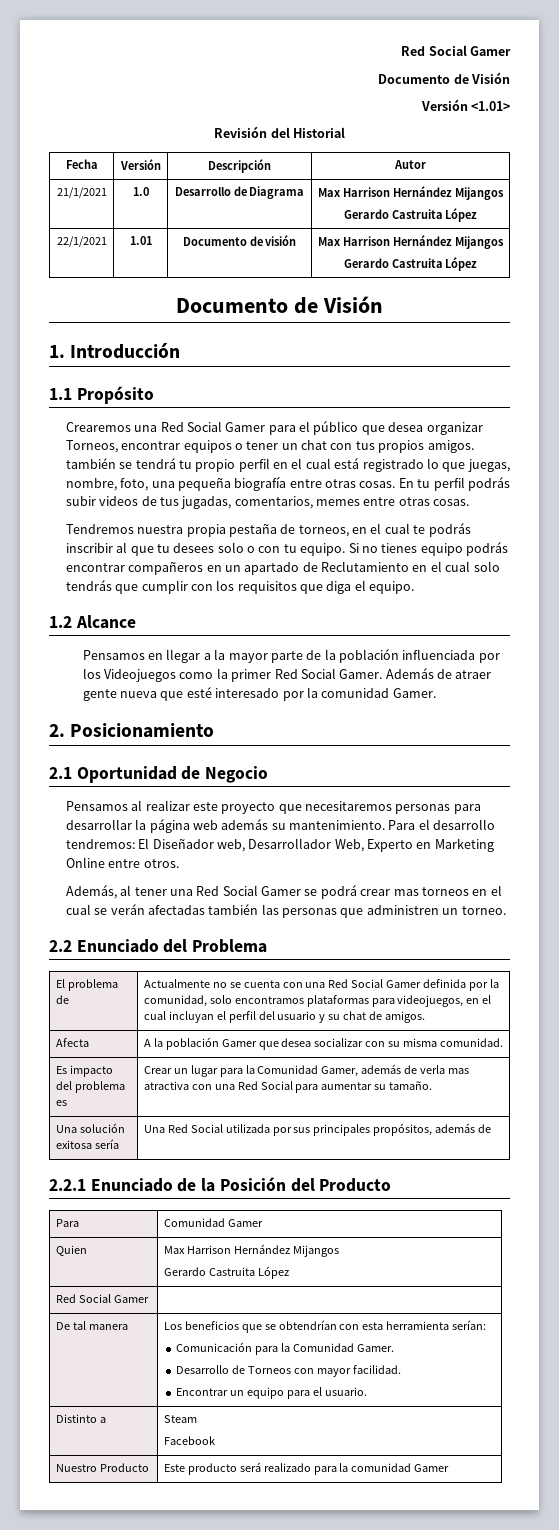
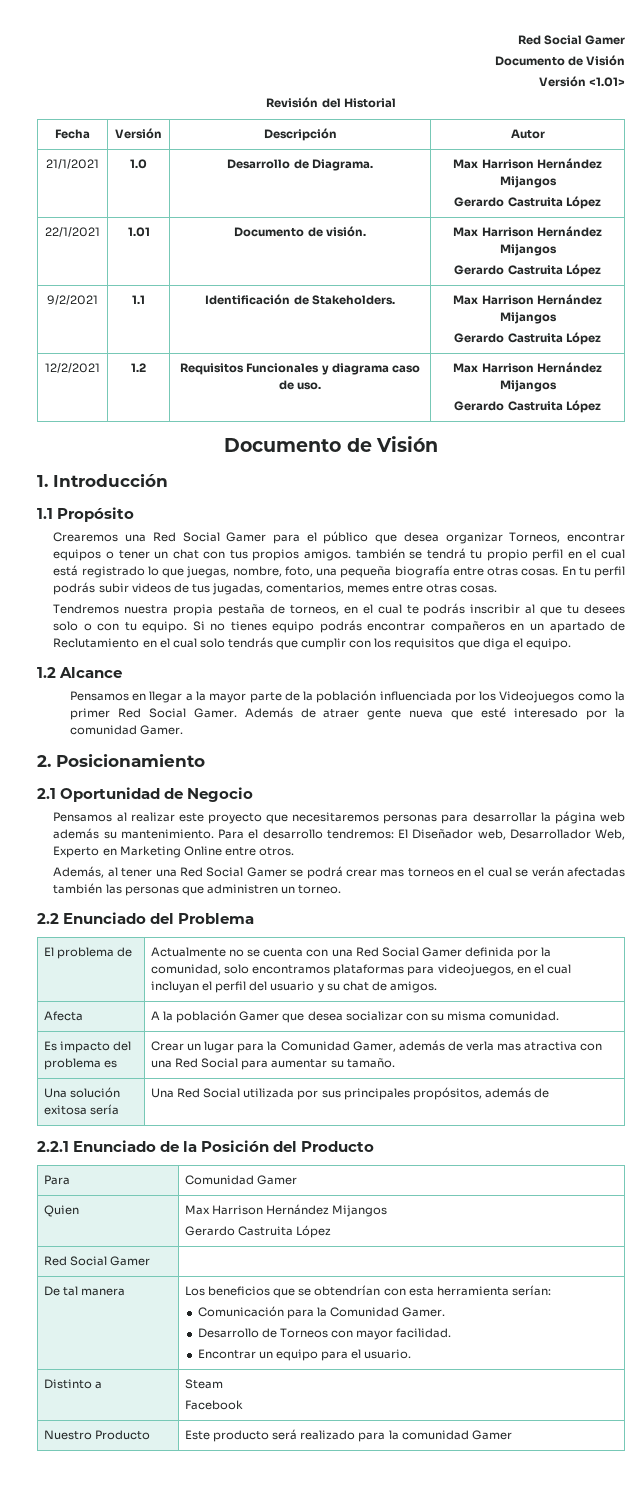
[249,186,305,199] Diagrama -> [311,159,373,171] Diagrama.
[265,235,297,246] visión -> [325,226,366,237] [453,226,602,237] [499,244,557,256] [454,264,601,277] [47,295,98,305] [132,295,145,304] [205,294,395,305] [453,294,602,305] [499,312,557,324] [454,332,601,345] [45,363,100,373] [131,363,146,372] [180,363,420,375] [278,380,322,390] visión. | Max Harrison Hernández Mijangos // Gerardo Castruita López // 9/2/2021 | 1.1 | Identificación de Stakeholders. | Max Harrison Hernández Mijangos // Gerardo Castruita López // 12/2/2021 | 1.2 | Requisitos Funcionales y diagrama caso de uso.

